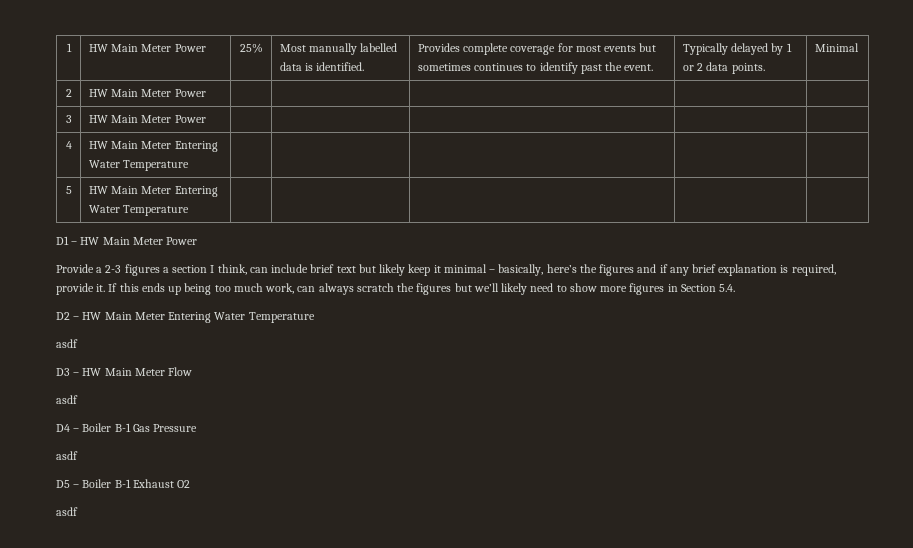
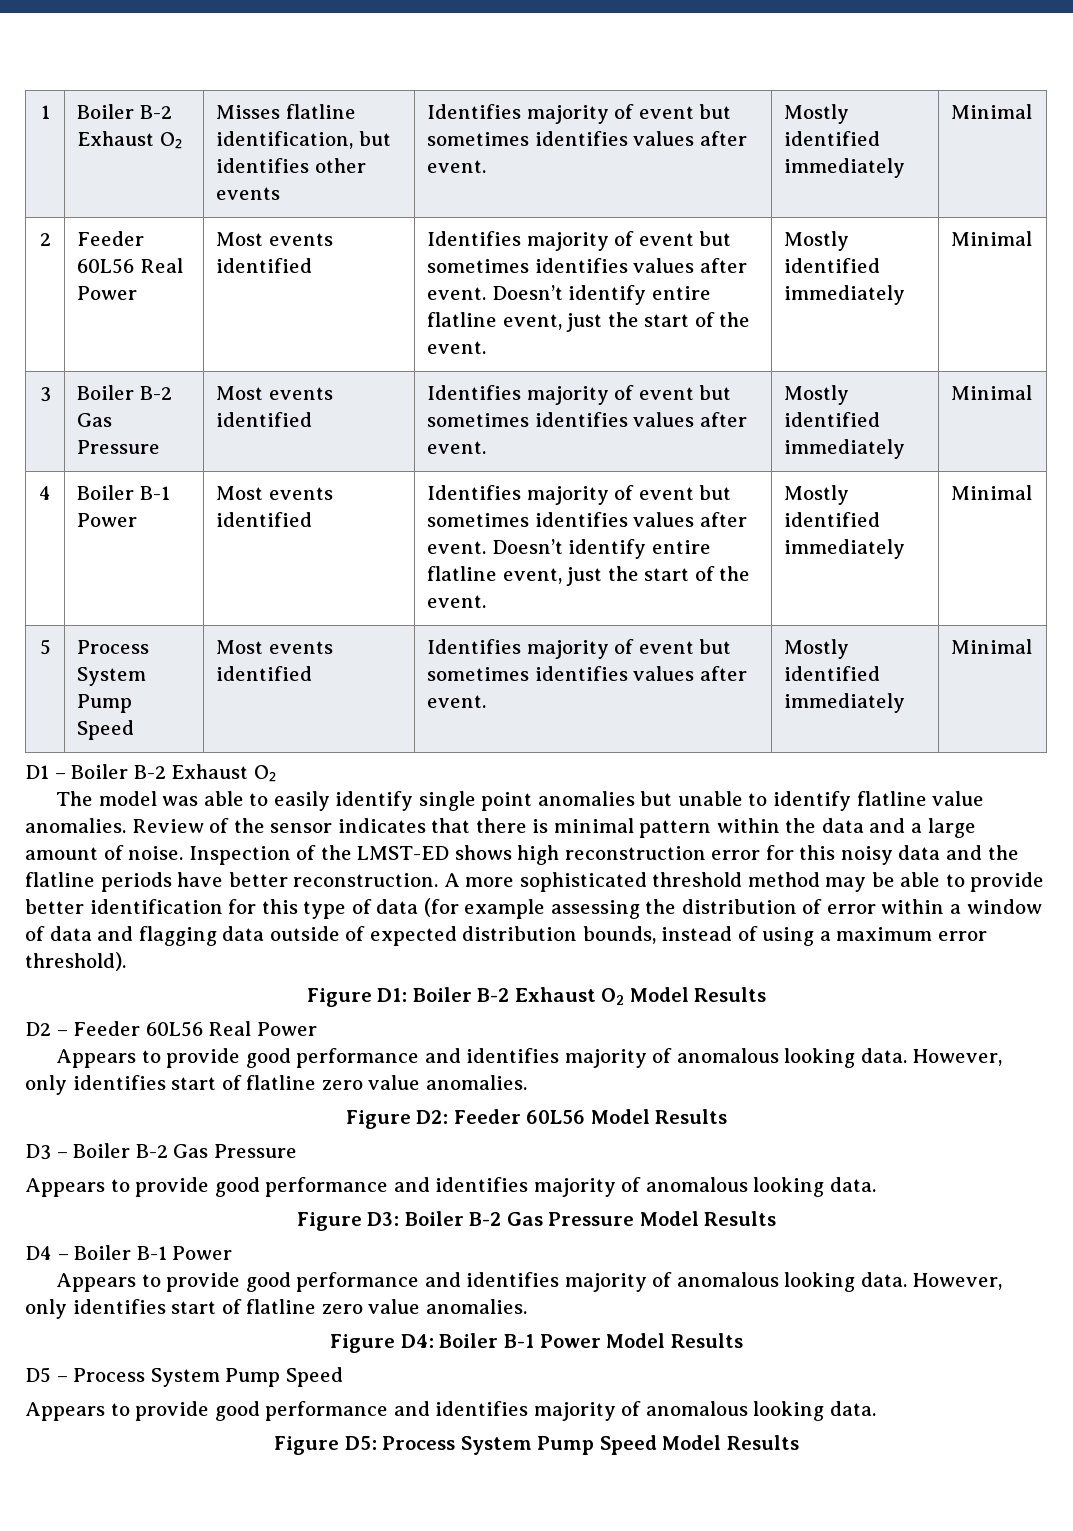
[66,43,72,52] [88,44,206,52] [239,43,263,53] [279,43,398,55] [279,62,365,71] [417,43,657,55] [417,62,654,74] [682,43,792,55] [682,62,765,74] [814,43,859,52] [65,89,72,97] [88,89,206,97] [65,115,72,123] [88,115,206,123] [65,141,72,149] [88,141,218,152] [88,160,190,171] [65,186,72,194] [88,186,218,197] [88,205,190,216] [56,236,198,245] [56,264,836,276] [56,283,736,295] [56,312,315,323] [56,339,78,348] [56,367,193,376] [56,395,78,404] [56,423,198,432] [56,451,78,460] [56,479,191,488] [56,507,78,516] 1 | HW Main Meter Power | 25% | Most manually labelled data is identified. | Provides complete coverage for most events but sometimes continues to identify past the event. | Typically delayed by 1 or 2 data points. | Minimal // 2 | HW Main Meter Power | | | | | // 3 | HW Main Meter Power | | | | | // 4 | HW Main Meter Entering Water Temperature | | | | | // 5 | HW Main Meter Entering Water Temperature | | | | | // D1 – HW Main Meter Power // Provide a 2-3 figures a section I think, can include brief text but likely keep it minimal – basically, here’s the figures and if any brief explanation is required, provide it. If this ends up being too much work, can always scratch the figures but we’ll likely need to show more figures in Section 5.4. // D2 – HW Main Meter Entering Water Temperature // asdf // D3 – HW Main Meter Flow // asdf // D4 – Boiler B-1 Gas Pressure // asdf // D5 – Boiler B-1 Exhaust O2 // asdf -> [40,105,50,119] [77,104,172,119] [77,131,182,149] [216,104,356,119] [216,131,391,149] [216,158,366,173] [216,187,281,200] [427,104,732,124] [427,131,747,146] [427,160,487,173] [784,104,850,124] [784,131,881,146] [784,158,906,178] [951,104,1033,119] [39,233,51,246] [77,231,145,246] [77,258,183,274] [77,286,138,300] [216,232,333,246] [216,258,313,273] [427,231,732,251] [427,258,747,273] [427,285,711,305] [427,312,751,332] [427,341,487,354] [784,231,850,251] [784,258,881,273] [784,285,906,305] [951,231,1033,246] [39,387,51,402] [77,385,172,400] [77,413,113,427] [77,440,161,454] [216,386,333,400] [216,412,313,427] [427,385,732,405] [427,412,747,427] [427,441,487,454] [784,385,850,405] [784,412,881,427] [784,439,906,459] [951,385,1033,400] [39,486,51,500] [77,485,170,500] [77,513,138,527] [216,486,333,500] [216,512,313,527] [427,485,732,505] [427,512,747,527] [427,539,711,559] [427,566,751,586] [427,595,487,608] [784,485,850,505] [784,512,881,527] [784,539,906,559] [951,485,1033,500] [39,639,51,655] [77,640,150,654] [77,667,147,686] [77,694,133,713] [77,720,135,740] [216,640,333,654] [216,666,313,681] [427,639,732,659] [427,666,747,681] [427,695,487,708] [784,639,850,659] [784,666,881,681] [784,693,906,713] [951,639,1033,654] [25,764,276,782] [56,791,985,811] [25,818,976,838] [25,845,1019,865] [25,872,1045,892] [25,898,1042,919] [25,926,988,946] [25,952,126,971] [306,987,767,1007] [25,1021,317,1037] [56,1048,1003,1068] [25,1075,527,1095] [345,1109,728,1129] [25,1143,297,1160] [25,1177,876,1197] [296,1211,777,1231] [25,1245,233,1260] [56,1272,1003,1292] [25,1299,527,1319] [330,1333,743,1353] [25,1367,343,1387] [25,1401,876,1421] [274,1435,799,1455] 1 | Boiler B-2 Exhaust O₂ | Misses flatline identification, but identifies other events | Identifies majority of event but sometimes identifies values after event. | Mostly identified immediately | Minimal // 2 | Feeder 60L56 Real Power | Most events identified | Identifies majority of event but sometimes identifies values after event. Doesn’t identify entire flatline event, just the start of the event. | Mostly identified immediately | Minimal // 3 | Boiler B-2 Gas Pressure | Most events identified | Identifies majority of event but sometimes identifies values after event. | Mostly identified immediately | Minimal // 4 | Boiler B-1 Power | Most events identified | Identifies majority of event but sometimes identifies values after event. Doesn’t identify entire flatline event, just the start of the event. | Mostly identified immediately | Minimal // 5 | Process System Pump Speed | Most events identified | Identifies majority of event but sometimes identifies values after event. | Mostly identified immediately | Minimal // D1 – Boiler B-2 Exhaust O₂ // The model was able to easily identify single point anomalies but unable to identify flatline value anomalies. Review of the sensor indicates that there is minimal pattern within the data and a large amount of noise. Inspection of the LMST-ED shows high reconstruction error for this noisy data and the flatline periods have better reconstruction. A more sophisticated threshold method may be able to provide better identification for this type of data (for example assessing the distribution of error within a window of data and flagging data outside of expected distribution bounds, instead of using a maximum error threshold). // Figure D1: Boiler B-2 Exhaust O2 Model Results // D2 – Feeder 60L56 Real Power // Appears to provide good performance and identifies majority of anomalous looking data. However, only identifies start of flatline zero value anomalies. // Figure D2: Feeder 60L56 Model Results // D3 – Boiler B-2 Gas Pressure // Appears to provide good performance and identifies majority of anomalous looking data. // Figure D3: Boiler B-2 Gas Pressure Model Results // D4 – Boiler B-1 Power // Appears to provide good performance and identifies majority of anomalous looking data. However, only identifies start of flatline zero value anomalies. // Figure D4: Boiler B-1 Power Model Results // D5 – Process System Pump Speed // Appears to provide good performance and identifies majority of anomalous looking data. // Figure D5: Process System Pump Speed Model Results

